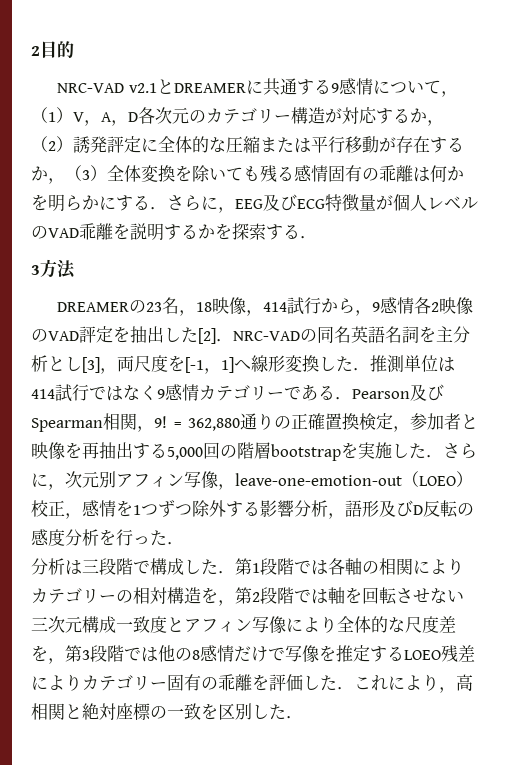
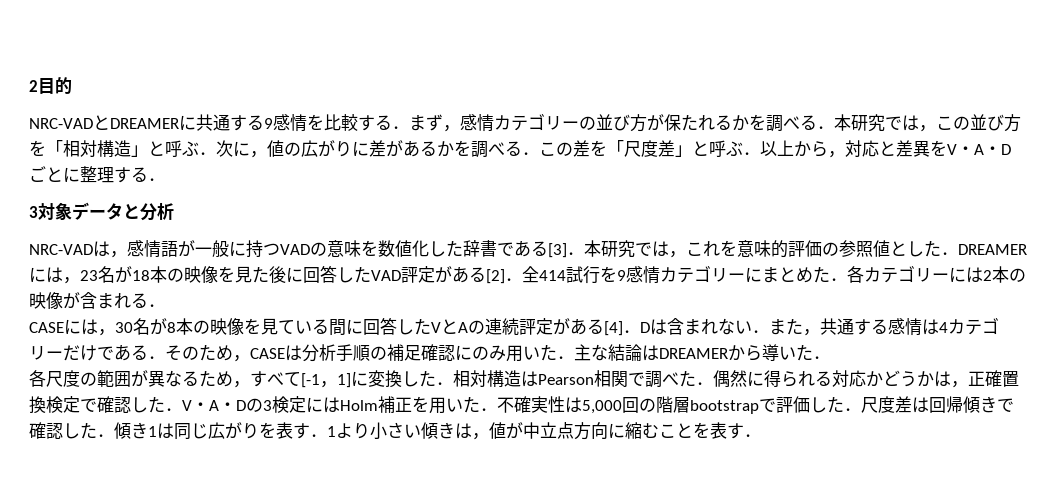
[128,83,157,93] v2.1 -> (93, 123) none
[372,80,458,97] [31,107,444,126] [31,136,464,154] [31,165,464,184] [31,193,478,213] [31,223,317,241] [31,259,76,279] [57,297,474,316] [31,326,470,344] [31,355,455,374] [31,384,157,402] について，（1）V，A，D各次元のカテゴリー構造が対応するか，（2）誘発評定に全体的な圧縮または平行移動が存在するか，（3）全体変換を除いても残る感情固有の乖離は何かを明らかにする．さらに，EEG及びECG特徴量が個人レベルのVAD乖離を説明するかを探索する． // 3方法 // DREAMERの23名，18映像，414試行から，9感情各2映像のVAD評定を抽出した[2]．NRC-VADの同名英語名詞を主分析とし[3]，両尺度を[-1，1]へ線形変換した．推測単位は414試行ではなく -> [307,113,1021,132] [29,140,1011,158] [29,166,165,183] [29,202,174,221] [29,240,1027,258] [29,265,617,284] を比較する．まず，感情カテゴリーの並び方が保たれるかを調べる．本研究では，この並び方を「相対構造」と呼ぶ．次に，値の広がりに差があるかを調べる．この差を「尺度差」と呼ぶ．以上から，対応と差異をV・A・Dごとに整理する． // 3対象データと分析 // NRC-VADは，感情語が一般に持つVADの意味を数値化した辞書である[3]．本研究では，これを意味的評価の参照値とした．DREAMERには，23名が18本の映像を見た後に回答したVAD評定がある[2]．全414試行を
[284,384,444,401] [31,413,478,432] [31,442,477,461] [31,471,473,490] [31,500,474,519] [31,529,184,546] [31,558,464,575] [31,587,464,606] [31,616,456,634] [31,645,475,664] [31,674,473,693] [31,703,286,720] である．Pearson及びSpearman相関，9! = 362,880通りの正確置換検定，参加者と映像を再抽出する5,000回の階層bootstrapを実施した．さらに，次元別アフィン写像，leave-one-emotion-out（LOEO）校正，感情を1つずつ除外する影響分析，語形及びD反転の感度分析を行った． // 分析は三段階で構成した．第1段階では各軸の相関によりカテゴリーの相対構造を，第2段階では軸を回転させない三次元構成一致度とアフィン写像により全体的な尺度差を，第3段階では他の8感情だけで写像を推定するLOEO残差によりカテゴリー固有の乖離を評価した．これにより，高相関と絶対座標の一致を区別した -> [745,265,1026,283] [29,292,165,309] [29,317,999,336] [29,344,830,362] [29,370,1019,388] [29,396,1014,414] [29,422,744,440] にまとめた．各カテゴリーには2本の映像が含まれる． // CASEには，30名が8本の映像を見ている間に回答したVとAの連続評定がある[4]．Dは含まれない．また，共通する感情は4カテゴリーだけである．そのため，CASEは分析手順の補足確認にのみ用いた．主な結論はDREAMERから導いた． // 各尺度の範囲が異なるため，すべて[-1，1]に変換した．相対構造はPearson相関で調べた．偶然に得られる対応かどうかは，正確置換検定で確認した．V・A・Dの3検定にはHolm補正を用いた．不確実性は5,000回の階層bootstrapで評価した．尺度差は回帰傾きで確認した．傾き1は同じ広がりを表す．1より小さい傾きは，値が中立点方向に縮むことを表す

